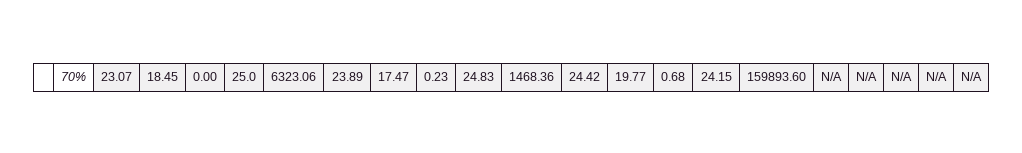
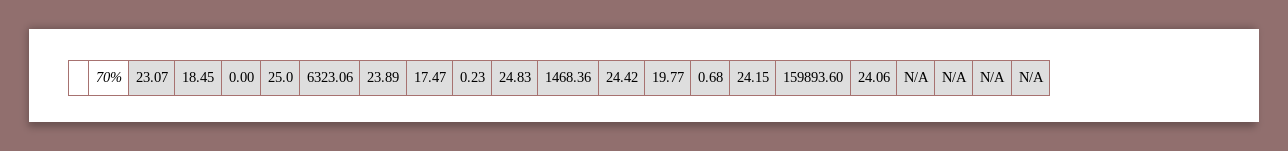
[821,72,842,81] N/A -> [857,72,890,82] 24.06

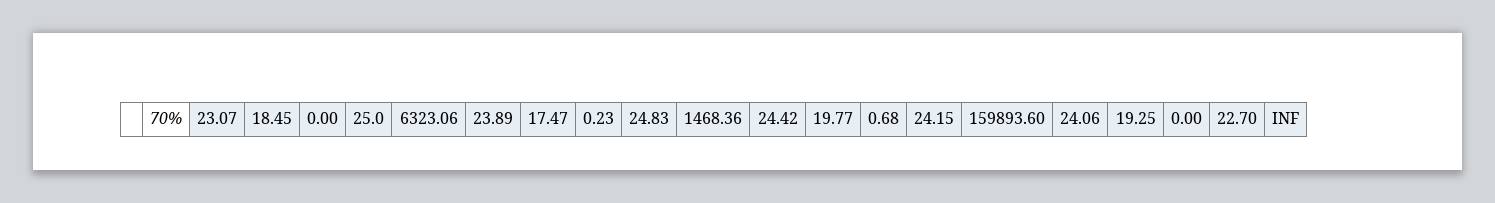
[903,72,929,82] [941,72,967,82] [980,72,1005,82] [1018,72,1044,82] N/A | N/A | N/A | N/A -> [1115,112,1156,124] [1171,112,1202,124] [1217,112,1257,124] [1272,112,1299,124] 19.25 | 0.00 | 22.70 | INF

